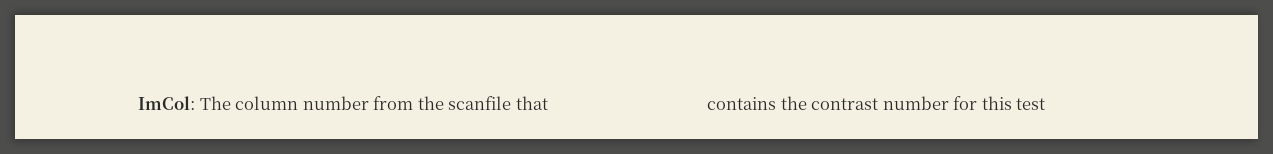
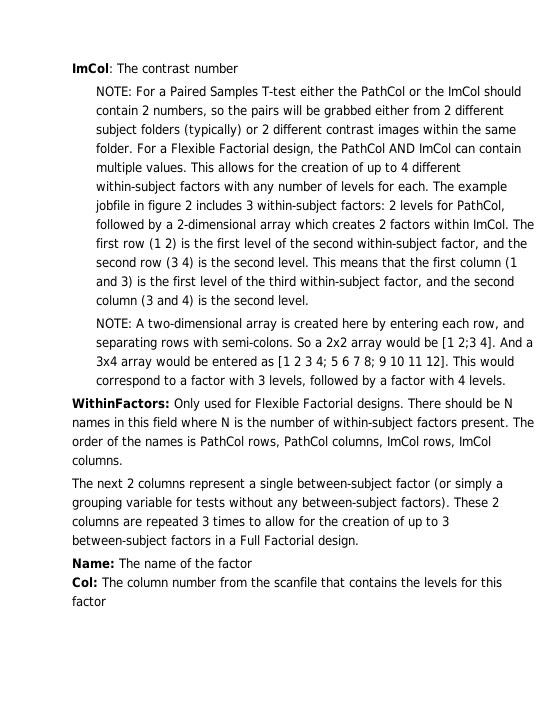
(231, 103) none -> [141,63,238,74] [95,86,521,99] [95,105,504,118] [95,124,516,137] [95,143,521,156] [95,162,461,175] [95,181,507,194] [94,200,505,213] [95,219,534,232] [95,238,527,251] [95,257,517,269] [95,276,514,289] [95,295,309,307] [95,318,524,331] [95,337,533,350] [95,356,514,369] [95,375,506,388] [71,398,513,411] [71,417,534,430] [71,436,491,448] [71,455,123,466] [70,478,503,491] [71,497,499,510] [71,516,449,529] [71,535,359,548] [71,558,252,569] [71,577,123,588] contrast number // NOTE: For a Paired Samples T-test either the PathCol or the ImCol should contain 2 numbers, so the pairs will be grabbed either from 2 different subject folders (typically) or 2 different contrast images within the same folder. For a Flexible Factorial design, the PathCol AND ImCol can contain multiple values. This allows for the creation of up to 4 different within-subject factors with any number of levels for each. The example jobfile in figure 2 includes 3 within-subject factors: 2 levels for PathCol, followed by a 2-dimensional array which creates 2 factors within ImCol. The first row (1 2) is the first level of the second within-subject factor, and the second row (3 4) is the second level. This means that the first column (1 and 3) is the first level of the third within-subject factor, and the second column (3 and 4) is the second level. // NOTE: A two-dimensional array is created here by entering each row, and separating rows with semi-colons. So a 2x2 array would be [1 2;3 4]. And a 3x4 array would be entered as [1 2 3 4; 5 6 7 8; 9 10 11 12]. This would correspond to a factor with 3 levels, followed by a factor with 4 levels. // WithinFactors: Only used for Flexible Factorial designs. There should be N names in this field where N is the number of within-subject factors present. The order of the names is PathCol rows, PathCol columns, ImCol rows, ImCol columns. // The next 2 columns represent a single between-subject factor (or simply a grouping variable for tests without any between-subject factors). These 2 columns are repeated 3 times to allow for the creation of up to 3 between-subject factors in a Full Factorial design. // Name: The name of the factor // Col: The
[811,96,949,110] contrast number -> [423,577,457,588] levels
[1016,98,1046,110] test -> [71,596,106,607] factor

